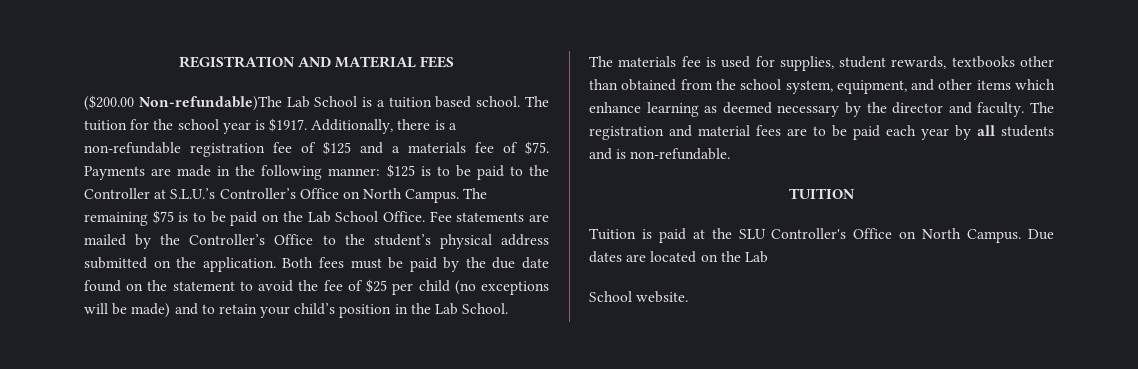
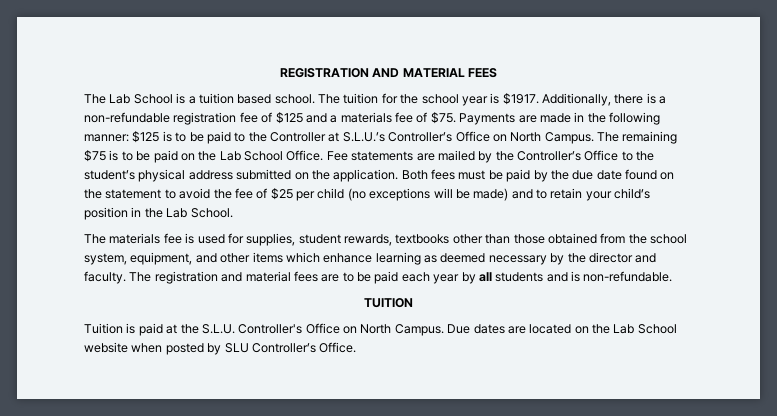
[84,95,282,111] ($200.00 Non-refundable)The -> [84,94,106,104] The
(618, 84) none -> [513,234,545,244] those
[738,229,766,239] SLU -> [201,324,235,334] S.L.U.
[589,291,689,303] // School website. -> [637,324,677,334] [84,342,357,355] School website when posted by SLU Controller’s Office.

